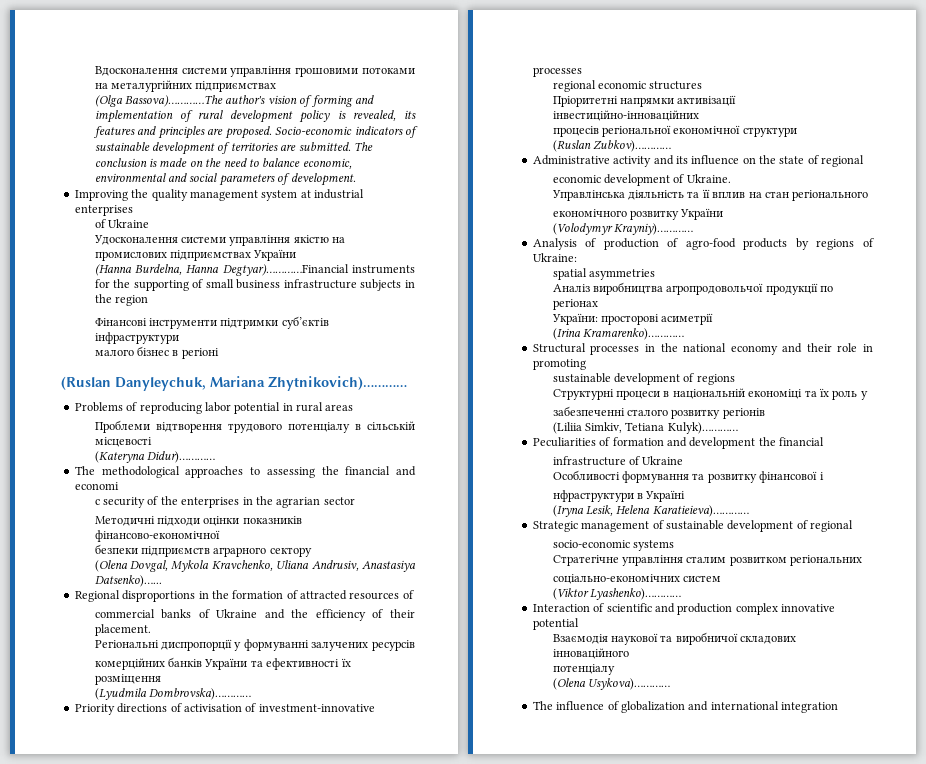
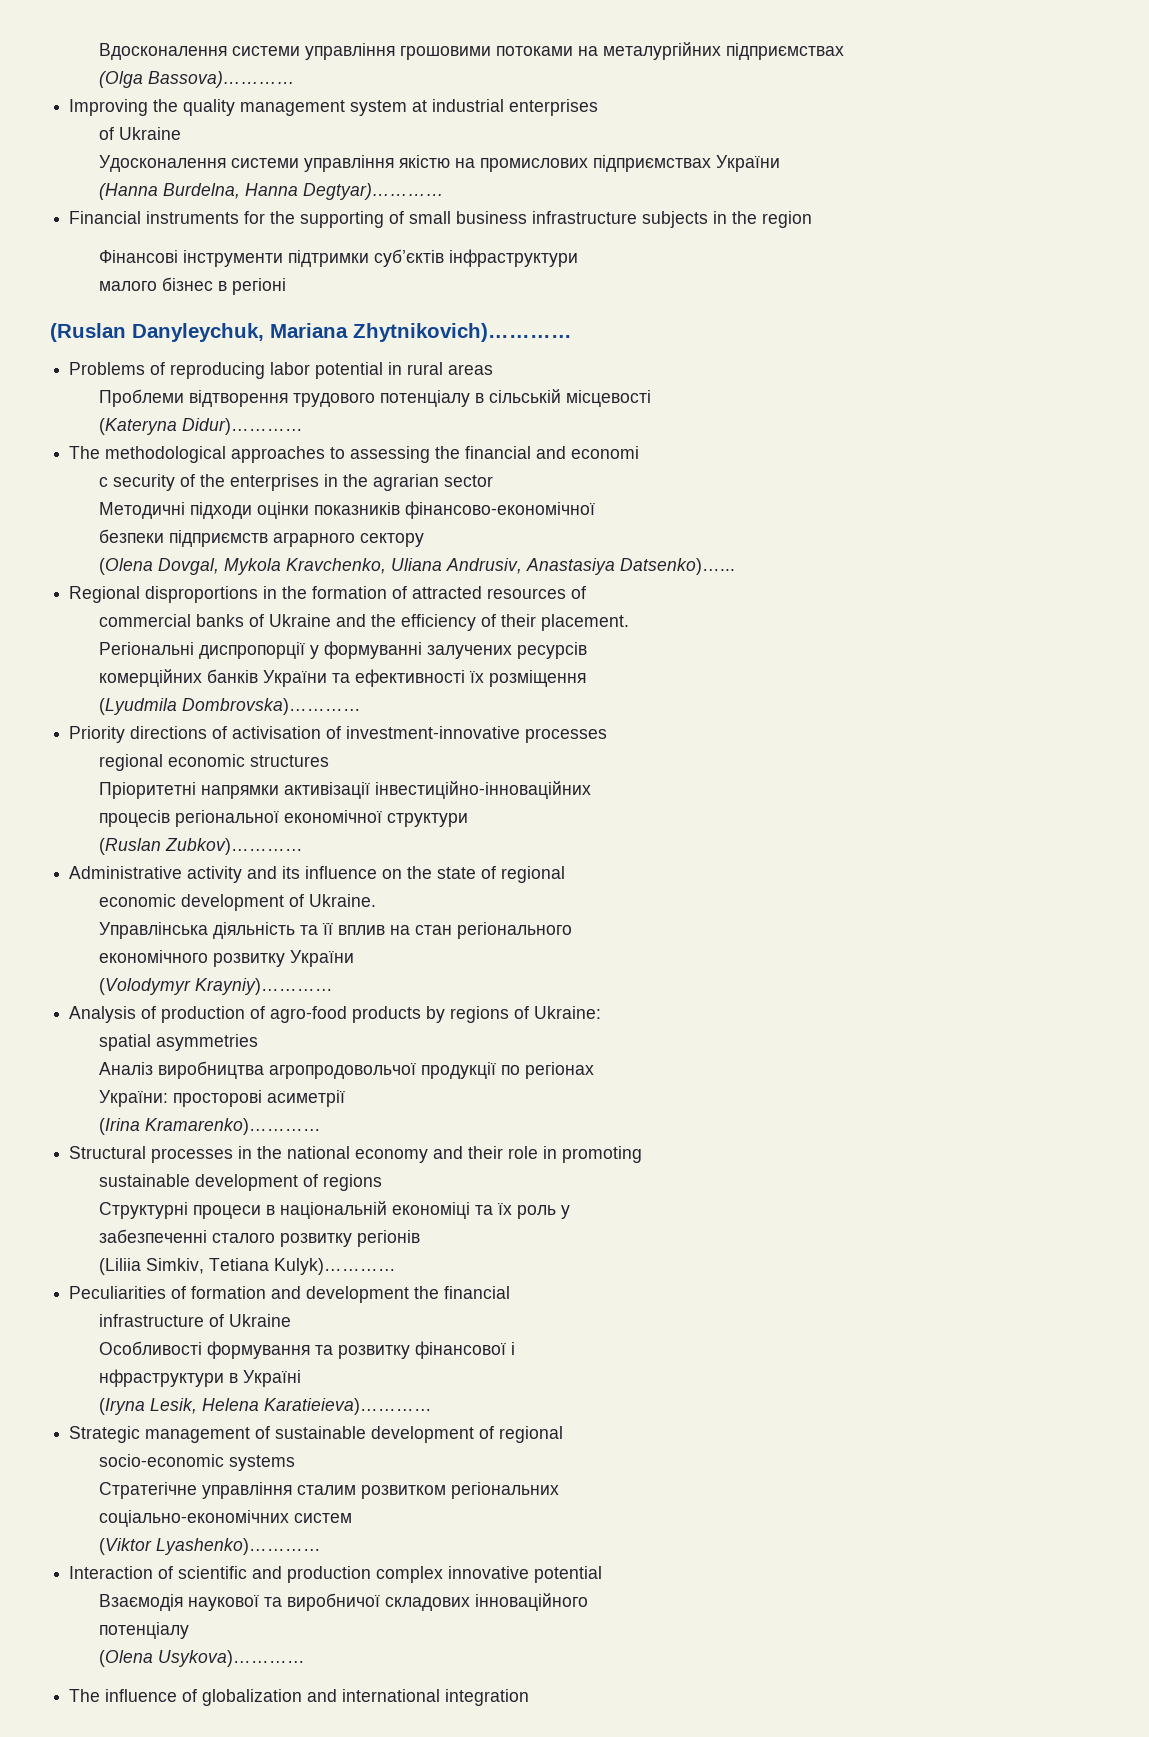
[125,95,374,107] [94,110,416,123] [93,126,418,139] [94,142,373,155] [94,158,352,169] [94,173,356,186] Bassova)…………The author's vision of forming and implementation of rural development policy is revealed, its features and principles are proposed. Socio-economic indicators of sustainable development of territories are submitted. The conclusion is made on the need to balance economic, environmental and social parameters of development. -> [147,71,295,88] Bassova)…………
[222,264,349,276] Degtyar)…………Financial -> [302,183,444,200] [69,211,142,224] Degtyar)………… // Financial

